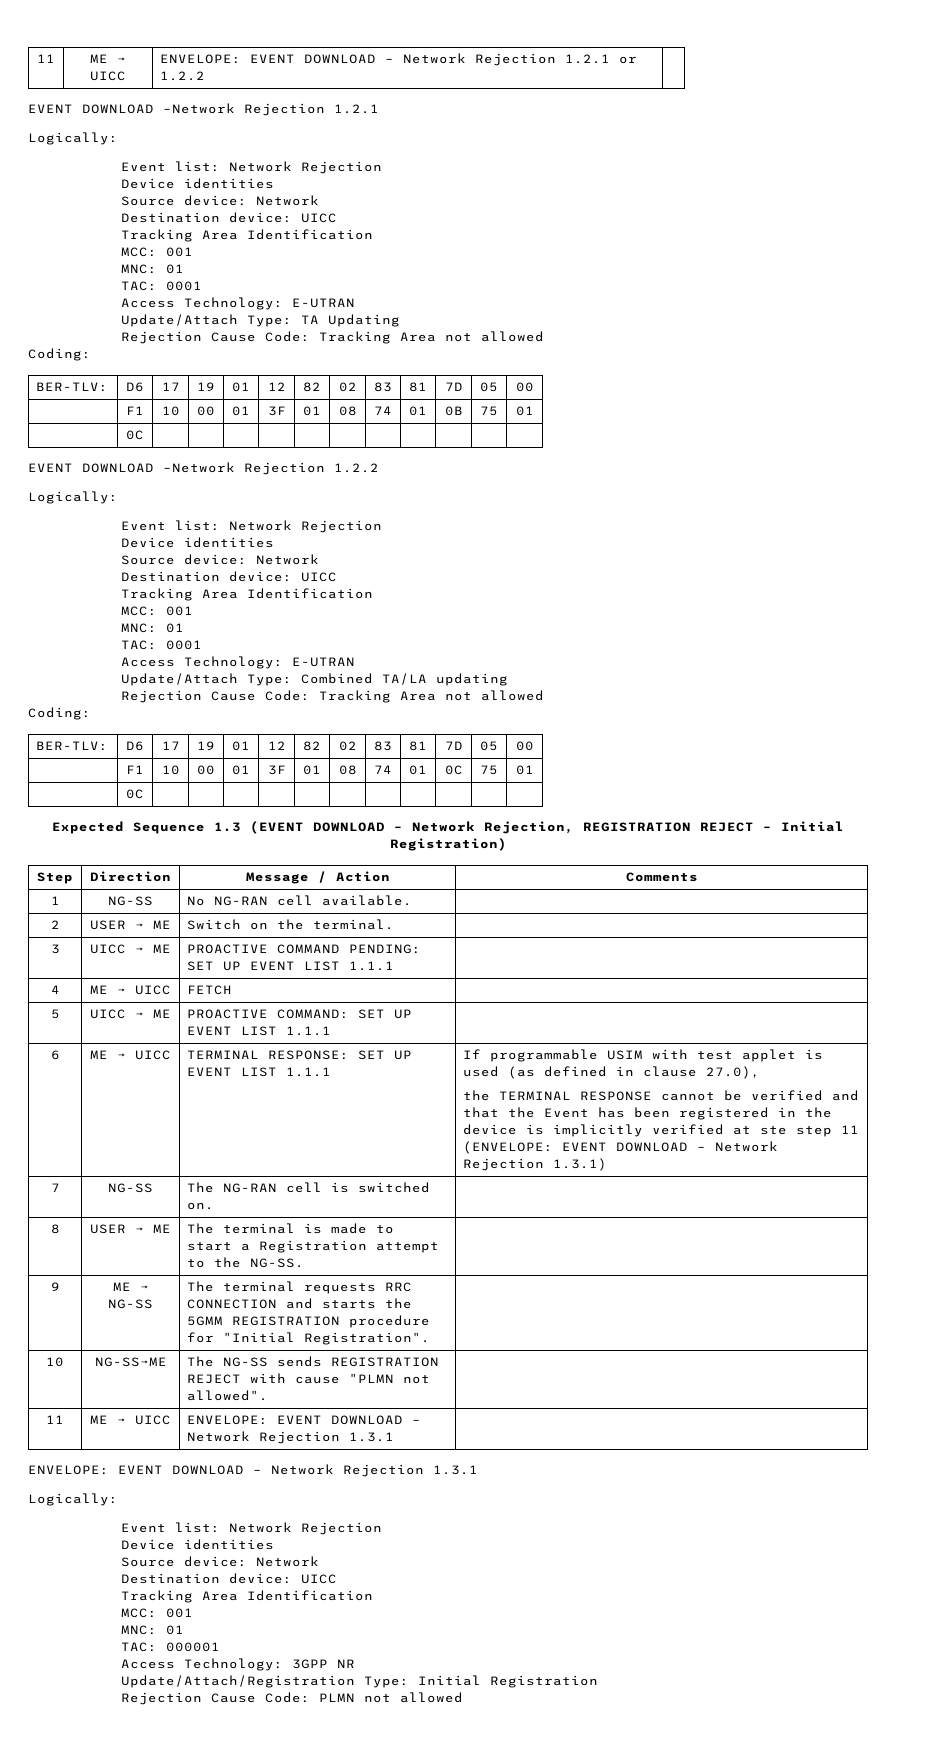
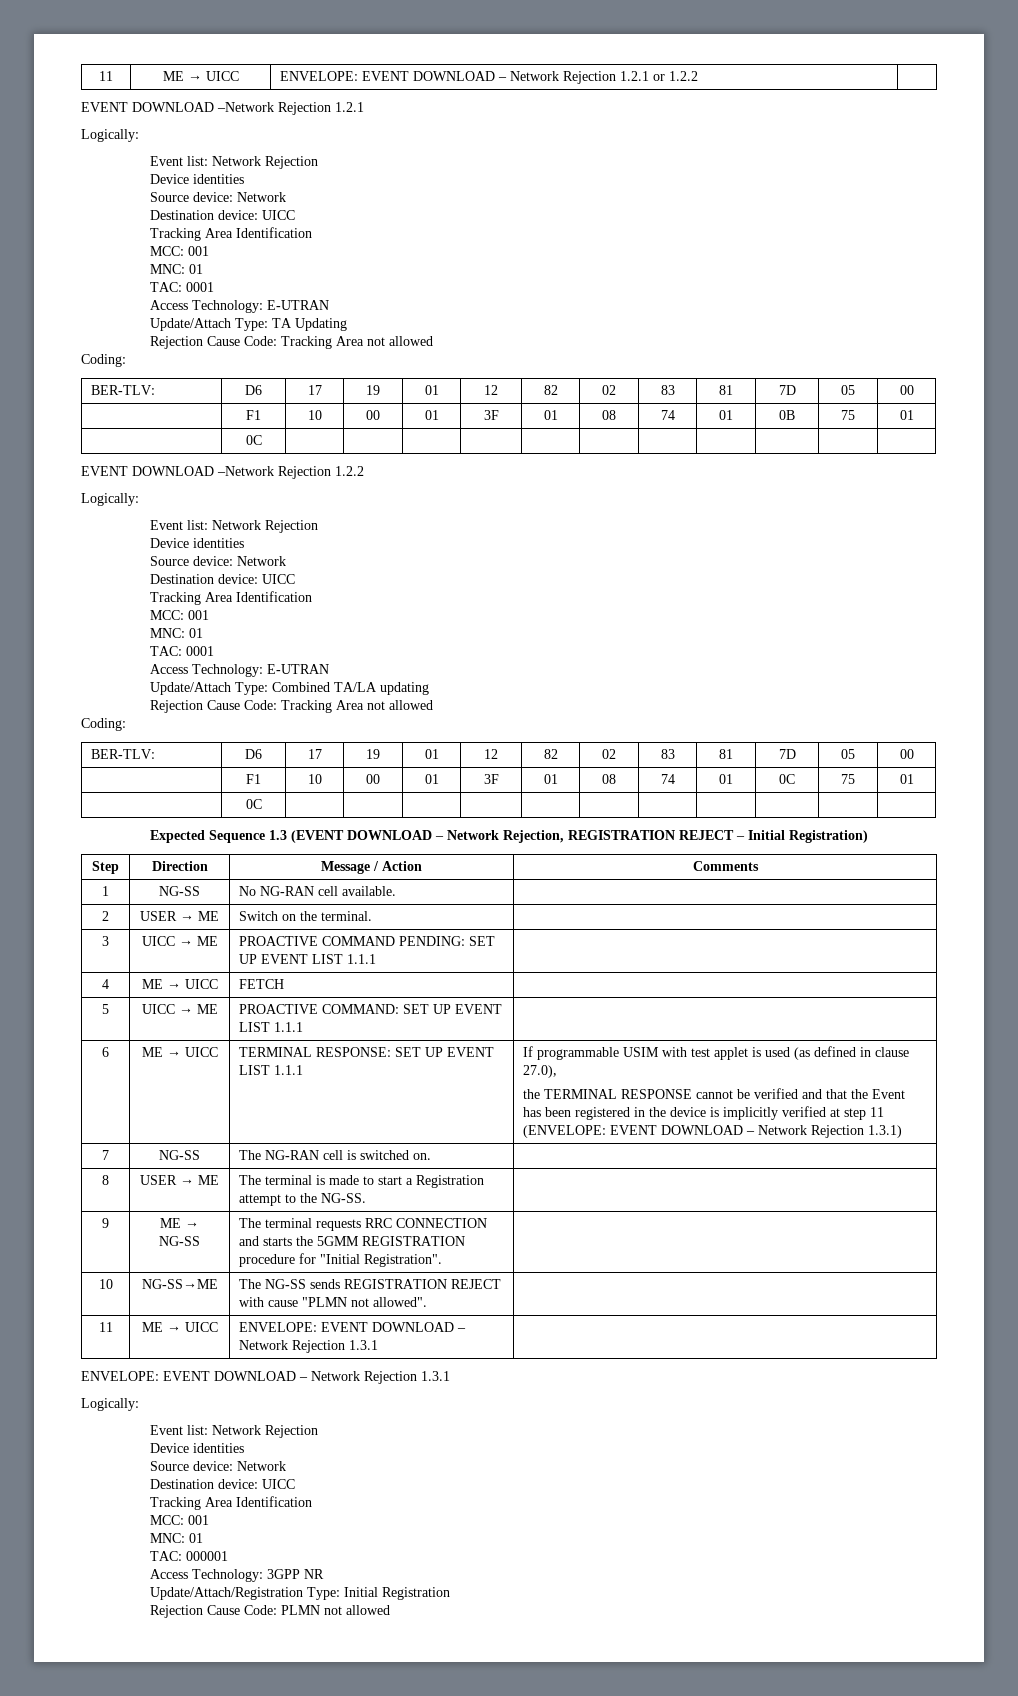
[760,1126,788,1135] ste -> (841, 1112) none

